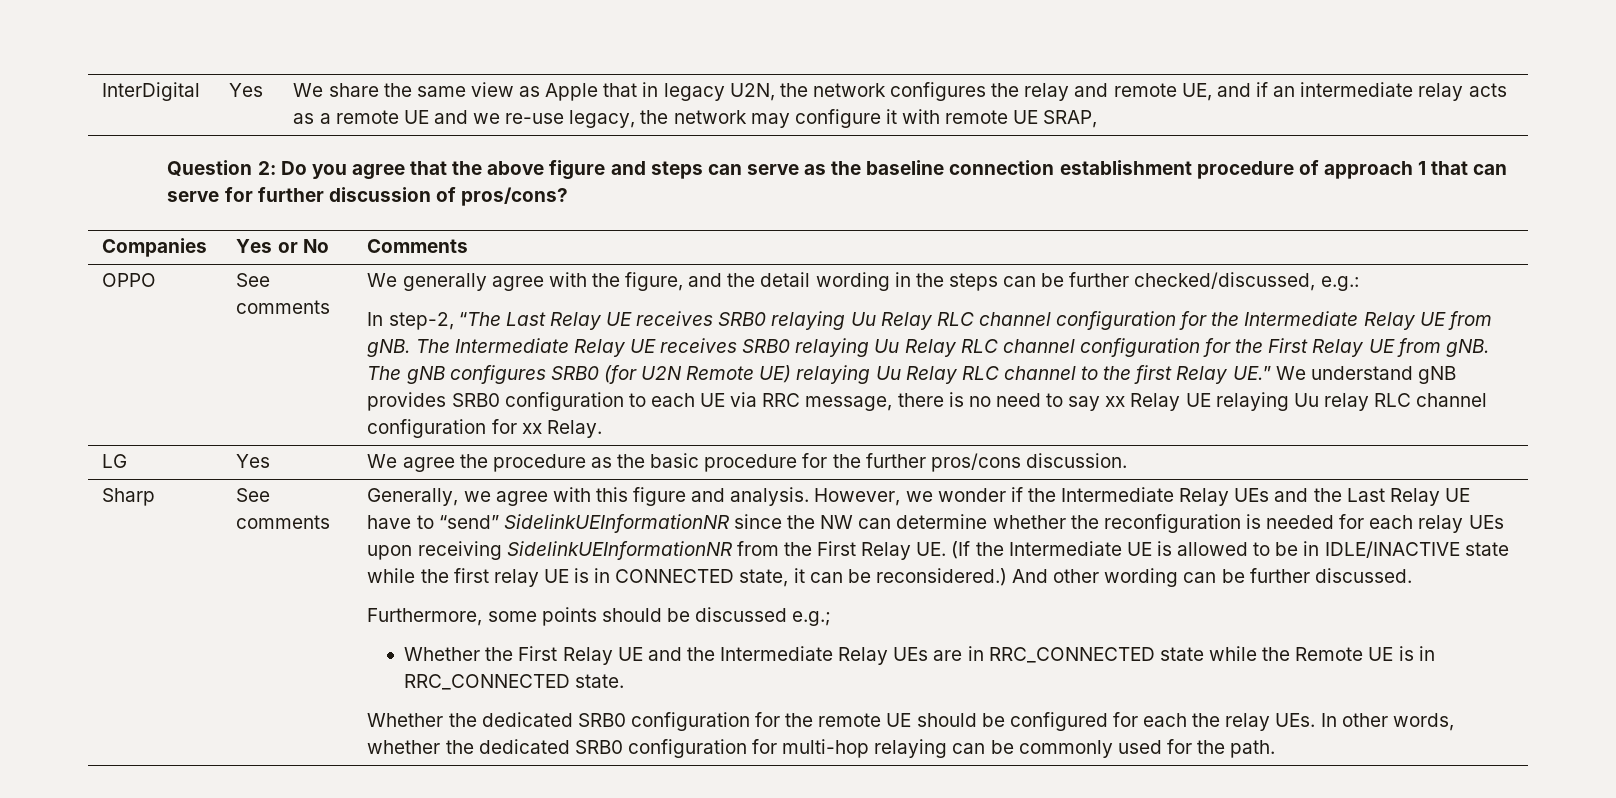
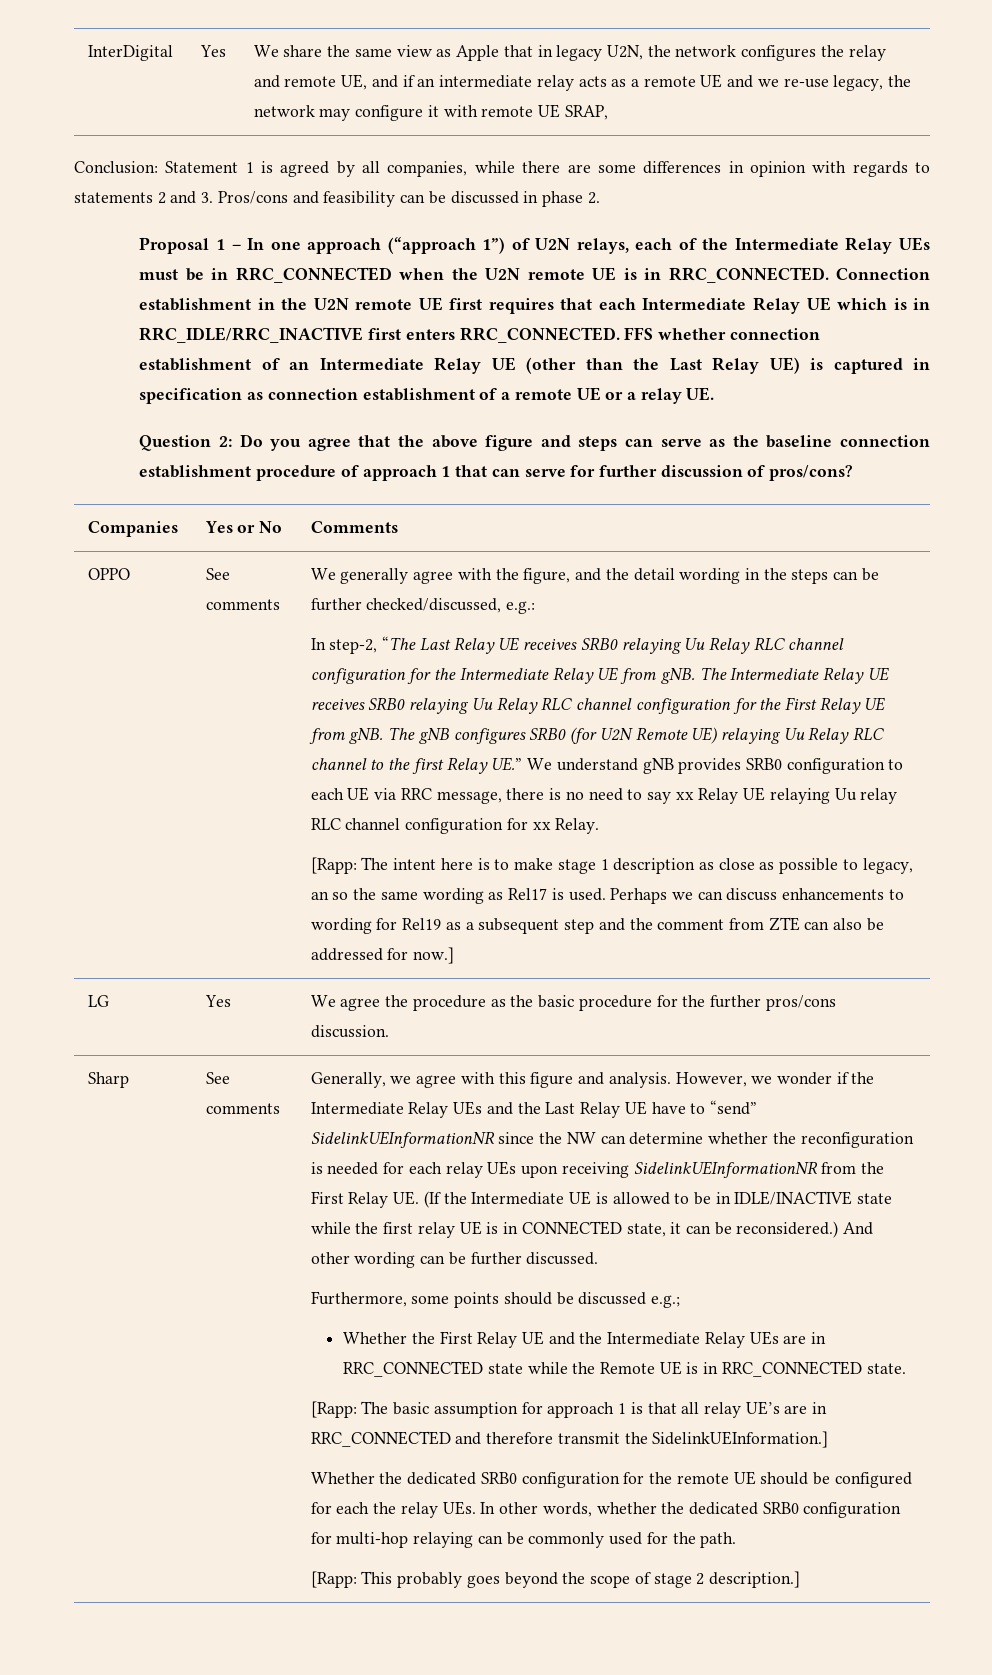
(1098, 119) none -> [74,161,931,177] [74,191,600,207] [139,237,930,254] [139,267,930,283] [139,297,930,314] [139,327,820,343] [139,357,931,374] [139,387,715,404] // Conclusion: Statement 1 is agreed by all companies, while there are some differences in opinion with regards to statements 2 and 3. Pros/cons and feasibility can be discussed in phase 2. // Proposal 1 – In one approach (“approach 1”) of U2N relays, each of the Intermediate Relay UEs must be in RRC_CONNECTED when the U2N remote UE is in RRC_CONNECTED. Connection establishment in the U2N remote UE first requires that each Intermediate Relay UE which is in RRC_IDLE/RRC_INACTIVE first enters RRC_CONNECTED. FFS whether connection establishment of an Intermediate Relay UE (other than the Last Relay UE) is captured in specification as connection establishment of a remote UE or a relay UE.
(602, 429) none -> [310,857,913,874] [310,888,904,904] [310,917,884,934] [310,947,455,964] // [Rapp: The intent here is to make stage 1 description as close as possible to legacy, an so the same wording as Rel17 is used. Perhaps we can discuss enhancements to wording for Rel19 as a subsequent step and the comment from ZTE can also be addressed for now.]
(625, 681) none -> [310,1401,828,1418] [310,1431,829,1448] // [Rapp: The basic assumption for approach 1 is that all relay UE’s are in RRC_CONNECTED and therefore transmit the SidelinkUEInformation.]
(1276, 749) none -> [310,1571,800,1588] // [Rapp: This probably goes beyond the scope of stage 2 description.]

